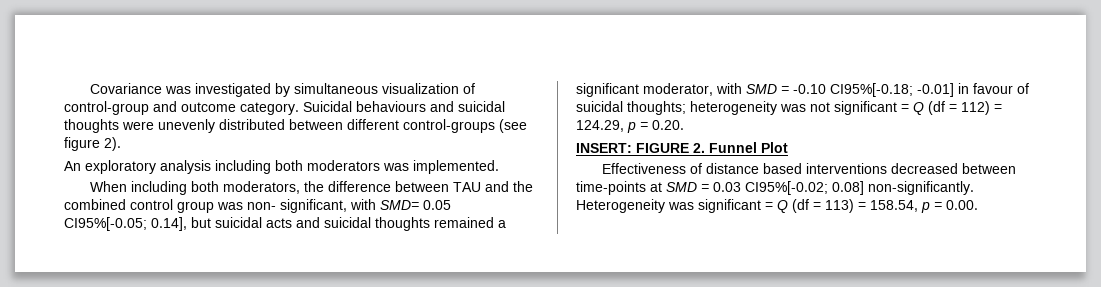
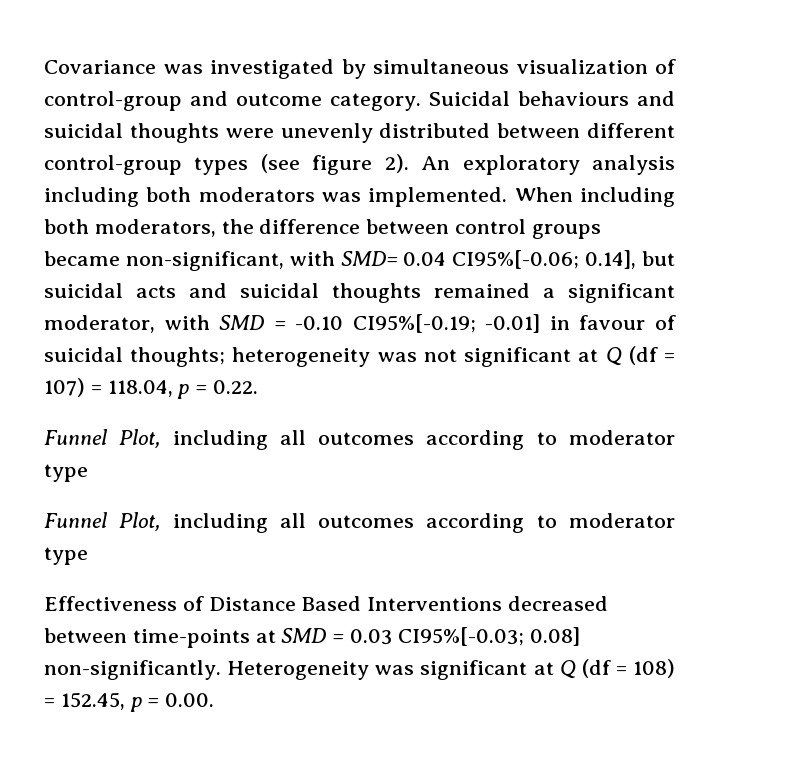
[403,119,495,133] control-groups -> [44,155,249,175] control-group types
(121, 144) // -> (409, 163) none
(499, 167) // -> (508, 197) none
[453,181,534,192] [64,199,451,213] [64,217,147,231] TAU and the combined control group was non- significant, with SMD= 0.05 CI95%[-0.05; -> [455,219,601,239] [44,250,580,271] control groups became non-significant, with SMD= 0.04 CI95%[-0.06;
[830,83,913,97] CI95%[-0.18; -> [352,314,476,333] CI95%[-0.19;
[901,101,1002,115] [576,120,684,133] [576,142,788,153] = Q (df = 112) = 124.29, p = 0.20. // INSERT: FIGURE 2. Funnel Plot -> [578,346,675,366] [44,378,259,399] [44,429,676,450] [44,464,88,482] [44,512,676,533] [44,547,88,565] at Q (df = 107) = 118.04, p = 0.22. // Funnel Plot, including all outcomes according to moderator type // Funnel Plot, including all outcomes according to moderator type
[706,163,888,174] distance based interventions -> [208,596,503,611] Distance Based Interventions
[745,181,828,195] CI95%[-0.02; -> [397,627,524,646] CI95%[-0.03;
[765,199,918,213] = Q (df = 113) = 158.54, -> [533,659,675,679] [44,692,125,710] at Q (df = 108) = 152.45,

